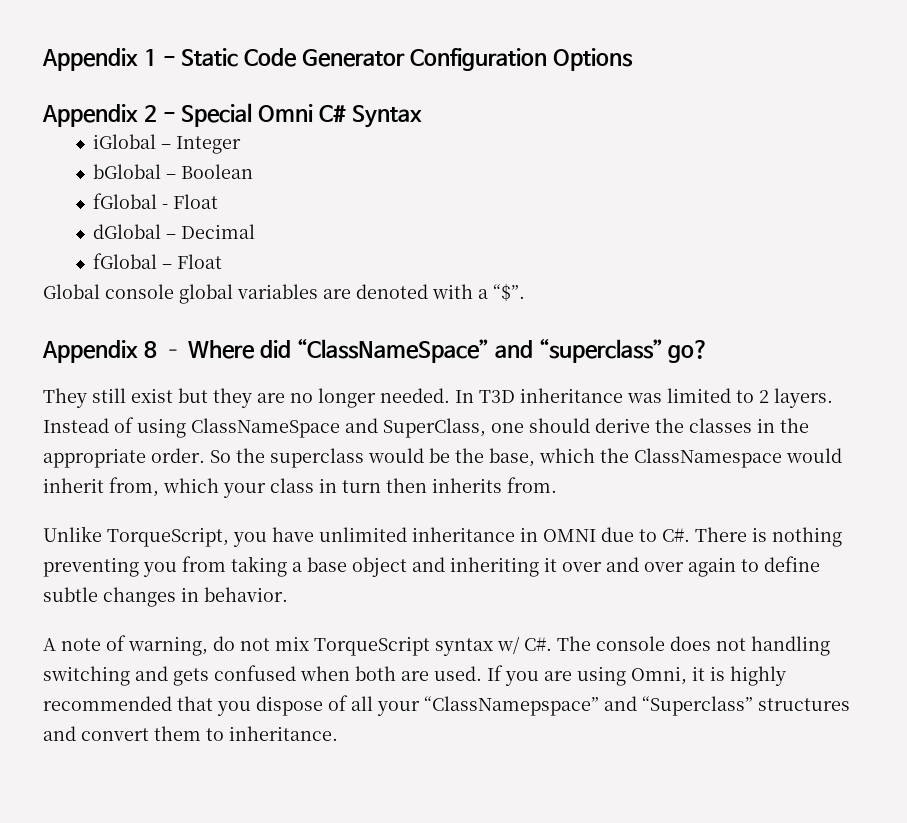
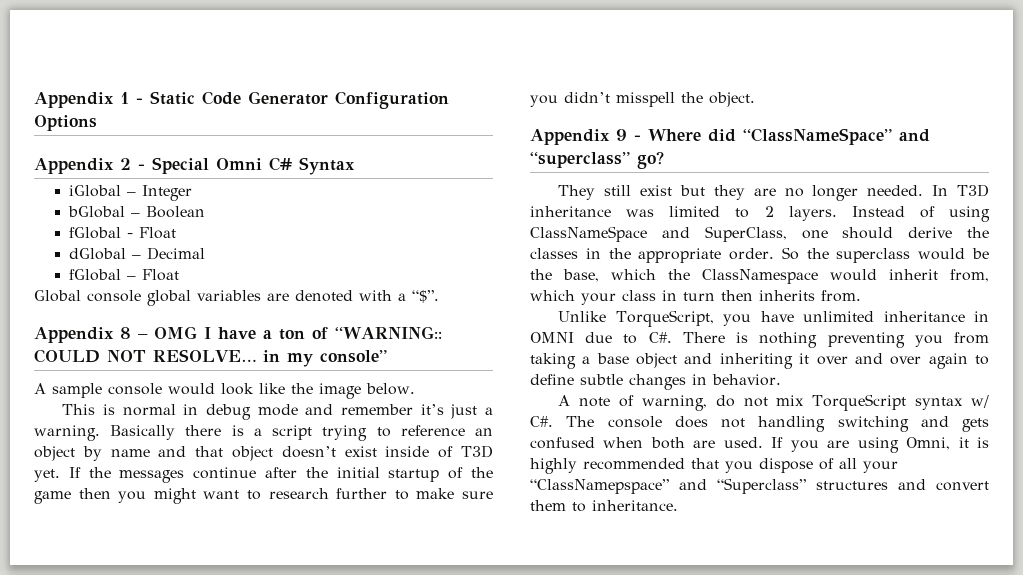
(183, 353) none -> [154,326,442,340] [34,349,387,367] [34,383,415,399] [62,404,493,420] [34,425,494,441] [34,445,494,461] [34,467,494,483] [34,488,494,504] [530,92,755,107] [530,129,641,145] OMG I have a ton of “WARNING:: COULD NOT RESOLVE… in my console” // A sample console would look like the image below. // This is normal in debug mode and remember it’s just a warning. Basically there is a script trying to reference an object by name and that object doesn’t exist inside of T3D yet. If the messages continue after the initial startup of the game then you might want to research further to make sure you didn’t misspell the object. // Appendix 9 -

